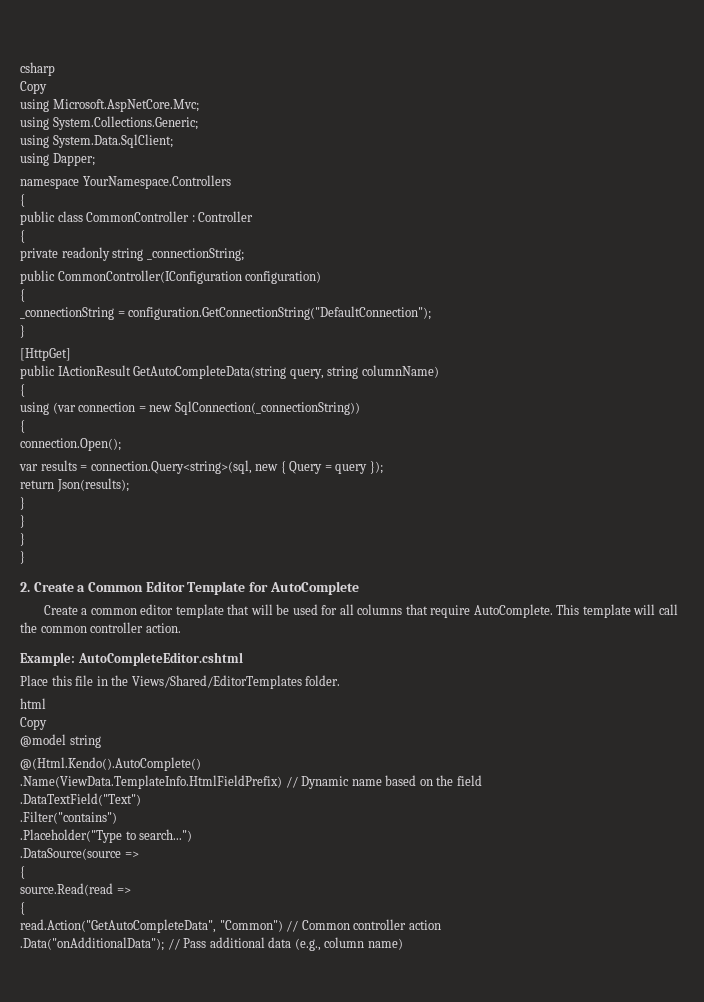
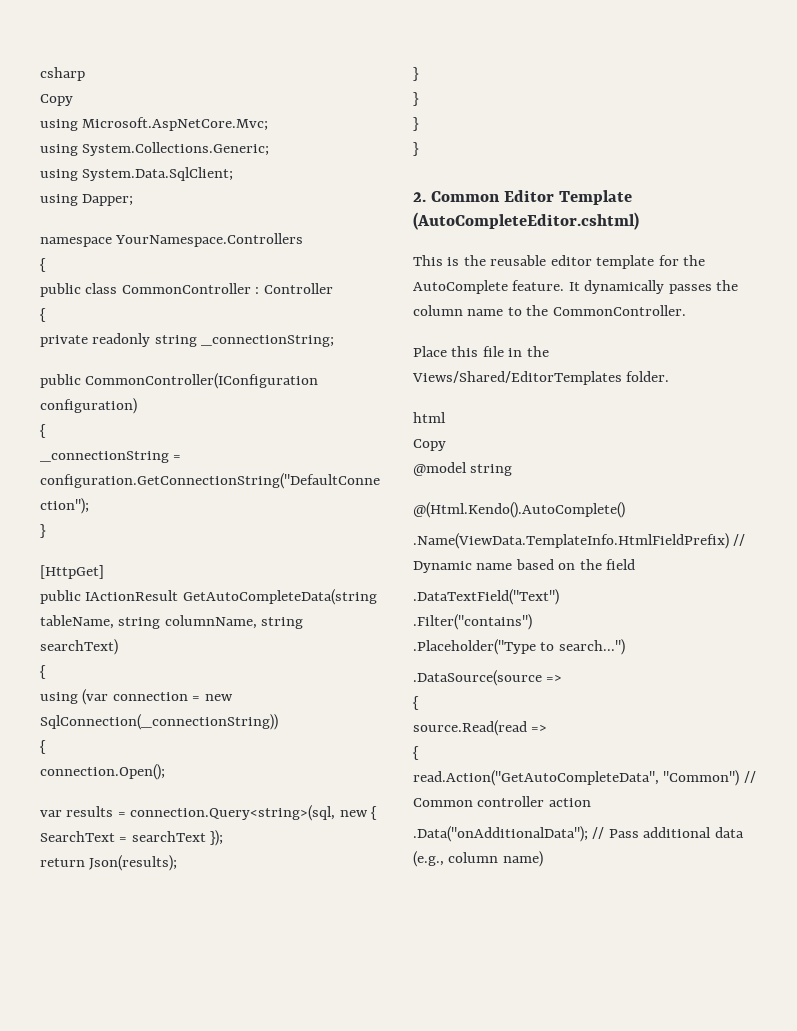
[289,365,439,379] query, string columnName) -> [40,615,304,629] [40,639,118,655] tableName, string columnName, string searchText)
[289,461,368,474] Query = query -> [40,831,206,842] SearchText = searchText
[33,582,86,592] Create a -> (426, 197) none
[248,581,359,595] [43,604,678,618] [20,622,181,633] [20,652,243,666] for AutoComplete // Create a common editor template that will be used for all columns that require AutoComplete. This template will call the common controller action. // Example: AutoCompleteEditor.cshtml -> [413,212,639,230] [413,255,706,269] [413,280,739,294] [413,305,686,316] (AutoCompleteEditor.cshtml) // This is the reusable editor template for the AutoComplete feature. It dynamically passes the column name to the CommonController.

